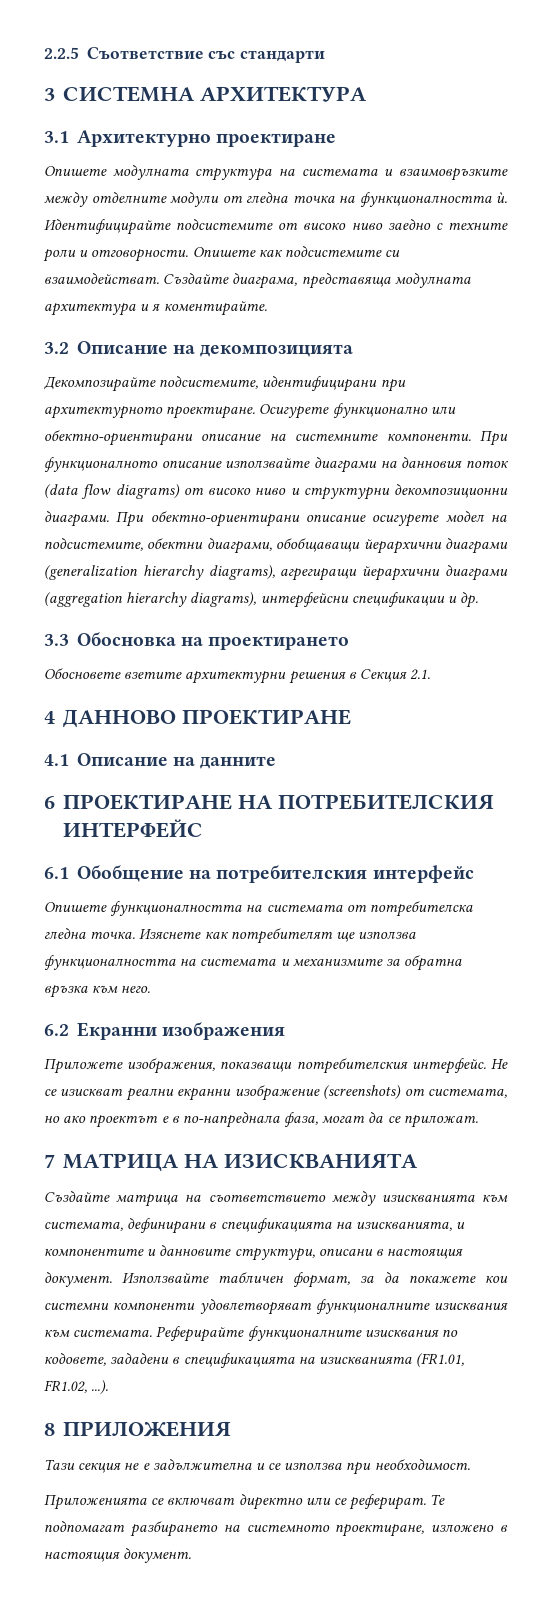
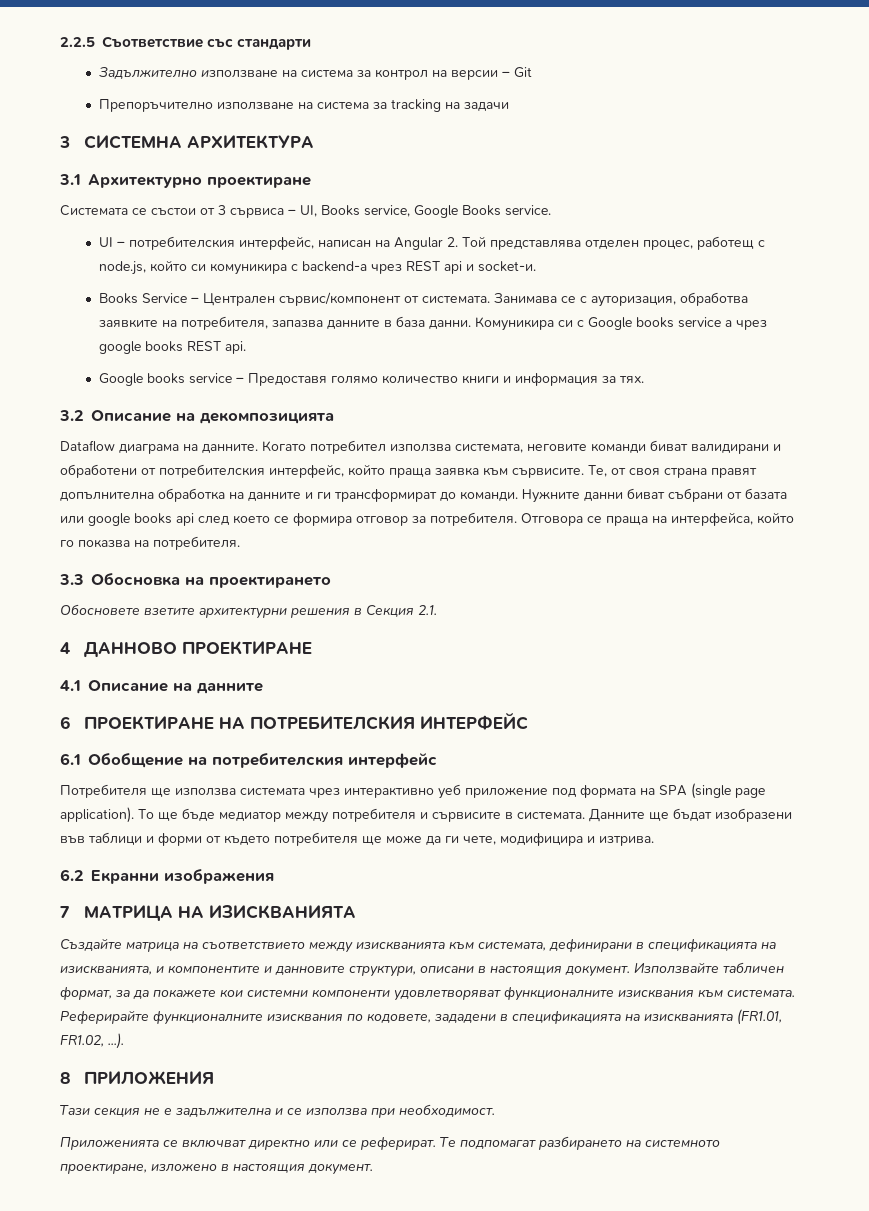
(326, 56) none -> [99,66,533,80] [99,99,510,112] // Задължително използване на система за контрол на версии – Git // Препоръчително използване на система за tracking на задачи
[44,164,508,181] [44,191,507,207] [44,218,509,235] [43,245,401,262] [44,272,471,289] [44,301,267,316] [44,341,354,357] [44,375,406,392] [44,403,456,419] [44,430,508,446] [44,456,510,473] [44,483,508,500] [44,510,507,527] [44,537,508,554] [44,564,509,581] [44,591,479,608] Опишете модулната структура на системата и взаимовръзките между отделните модули от гледна точка на функционалността ѝ. Идентифицирайте подсистемите от високо ниво заедно с техните роли и отговорности. Опишете как подсистемите си взаимодействат. Създайте диаграма, представяща модулната архитектура и я коментирайте. // 3.2 Описание на декомпозицията // Декомпозирайте подсистемите, идентифицирани при архитектурното проектиране. Осигурете функционално или обектно-ориентирани описание на системните компоненти. При функционалното описание използвайте диаграми на данновия поток (data flow diagrams) от високо ниво и структурни декомпозиционни диаграми. При обектно-ориентирани описание осигурете модел на подсистемите, обектни диаграми, обобщаващи йерархични диаграми (generalization hierarchy diagrams), агрегиращи йерархични диаграми (aggregation hierarchy diagrams), интерфейсни спецификации и др. -> [60,205,551,218] [99,236,766,250] [99,260,537,275] [99,292,749,307] [99,316,768,331] [99,341,247,354] [99,372,645,386] [59,410,334,424] [60,440,781,454] [60,464,757,478] [60,488,787,503] [60,512,794,526] [60,536,240,550] Системата се състои от 3 сървиса – UI, Books service, Google Books service. // UI – потребителския интерфейс, написан на Angular 2. Той представлява отделен процес, работещ с node.js, който си комуникира с backend-a чрез REST api и socket-и. // Books Service – Централен сървис/компонент от системата. Занимава се с ауторизация, обработва заявките на потребителя, запазва данните в база данни. Комуникира си с Google books service a чрез google books REST api. // Google books service – Предоставя голямо количество книги и информация за тях. // 3.2 Описание на декомпозицията // Dataflow диаграма на данните. Когато потребител използва системата, неговите команди биват валидирани и обработени от потребителския интерфейс, който праща заявка към сървисите. Те, от своя страна правят допълнителна обработка на данните и ги трансформират до команди. Нужните данни биват събрани от базата или google books api след което се формира отговор за потребителя. Отговора се праща на интерфейса, който го показва на потребителя.
[44,901,473,917] [44,927,417,944] [44,955,463,971] [44,985,151,998] [44,1022,286,1040] [44,1058,508,1074] [44,1085,507,1101] [44,1111,478,1128] Опишете функционалността на системата от потребителска гледна точка. Изяснете как потребителят ще използва функционалността на системата и механизмите за обратна връзка към него. // 6.2 Екранни изображения // Приложете изображения, показващи потребителския интерфейс. Не се изискват реални екранни изображение (screenshots) от системата, но ако проектът е в по-напреднала фаза, могат да се приложат. -> [60,783,765,799] [60,807,792,823] [60,832,654,846] [60,869,274,884] Потребителя ще използва системата чрез интерактивно уеб приложение под формата на SPA (single page application). То ще бъде медиатор между потребителя и сървисите в системата. Данните ще бъдат изобразени във таблици и форми от където потребителя ще може да ги чете, модифицира и изтрива. // 6.2 Екранни изображения

